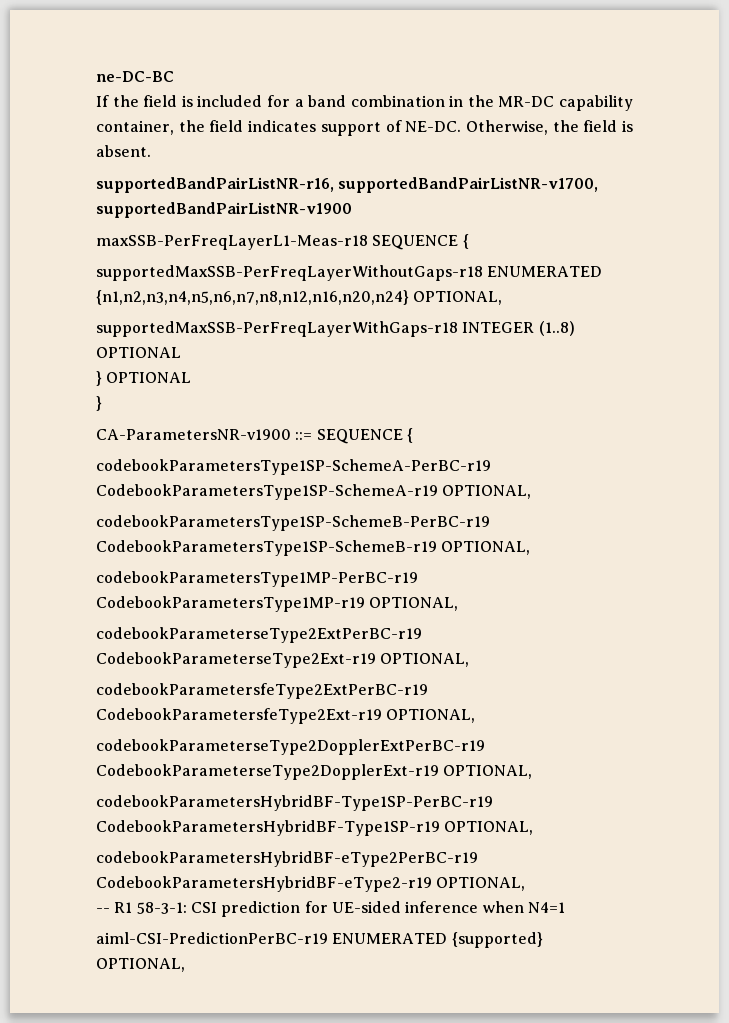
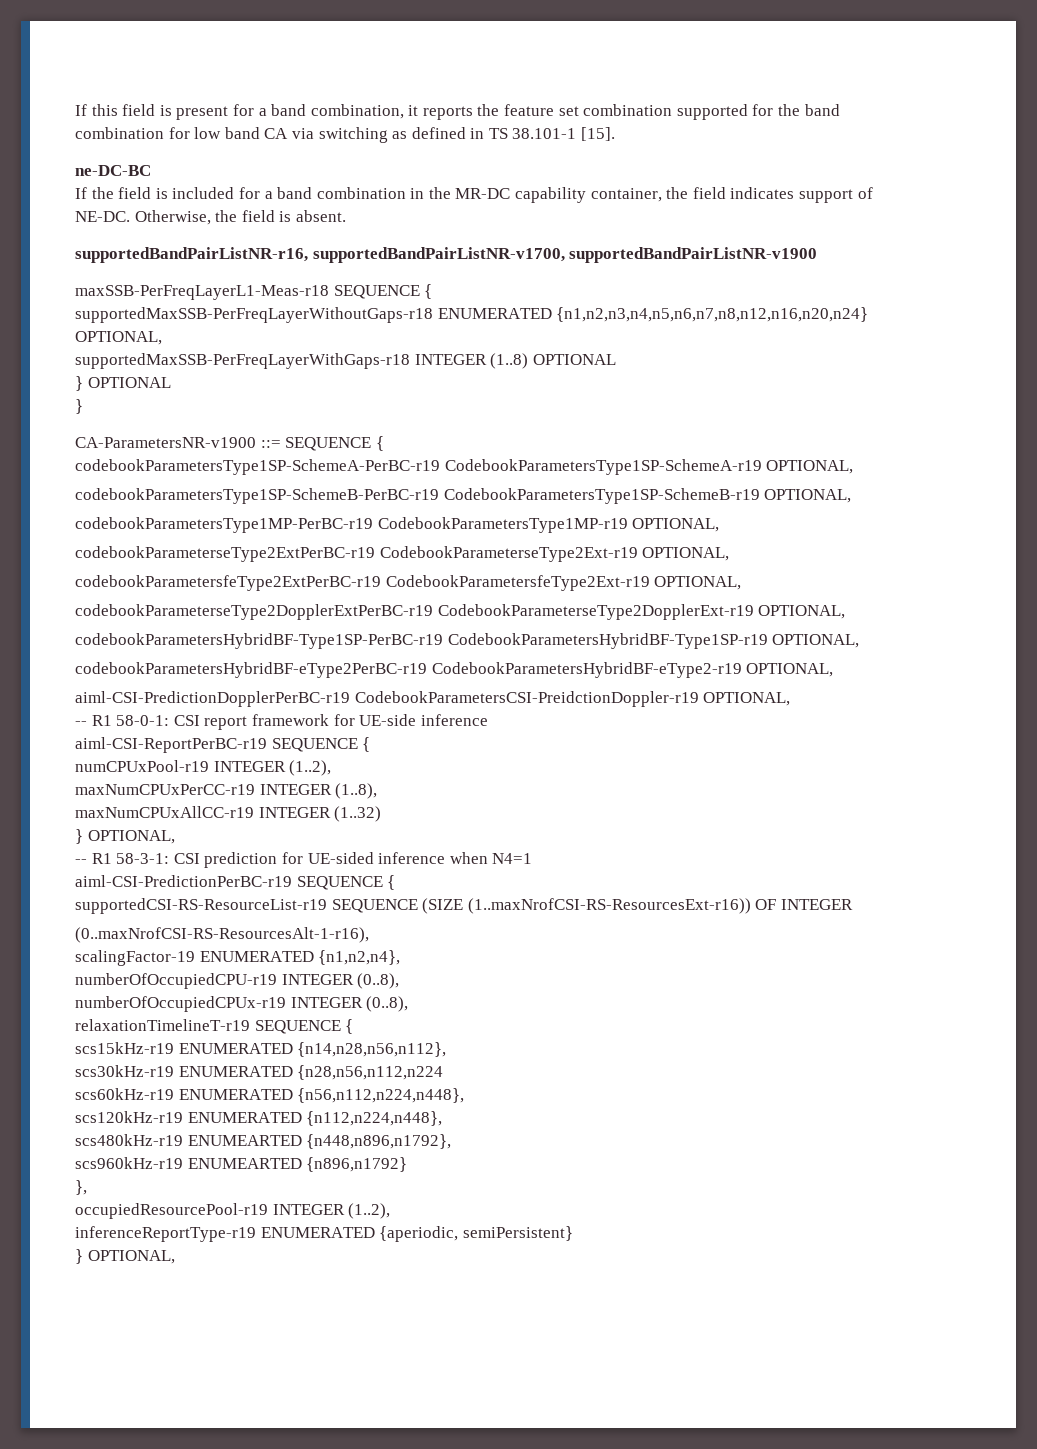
(96, 76) none -> [75,104,840,120] [75,127,616,143] If this field is present for a band combination, it reports the feature set combination supported for the band combination for low band CA via switching as defined in TS 38.101-1 [15]. //
(526, 884) none -> [75,691,791,707] [75,714,488,730] [75,737,371,753] [75,760,332,776] [75,783,378,799] [75,806,382,822] [75,829,175,844] // aiml-CSI-PredictionDopplerPerBC-r19 CodebookParametersCSI-PreidctionDoppler-r19 OPTIONAL, // -- R1 58-0-1: CSI report framework for UE-side inference // aiml-CSI-ReportPerBC-r19 SEQUENCE { // numCPUxPool-r19 INTEGER (1..2), // maxNumCPUxPerCC-r19 INTEGER (1..8), // maxNumCPUxAllCC-r19 INTEGER (1..32) // } OPTIONAL,
[332,932,543,948] ENUMERATED {supported} -> [296,875,396,890] [75,898,853,914] [75,927,369,943] [75,950,401,966] [75,973,400,989] [75,996,409,1012] [75,1019,354,1034] [75,1042,447,1057] [75,1065,444,1080] [75,1088,465,1103] [75,1111,443,1126] [75,1134,452,1149] [75,1157,408,1172] [75,1180,87,1195] [75,1203,391,1219] [75,1226,573,1242] [75,1249,83,1264] SEQUENCE { // supportedCSI-RS-ResourceList-r19 SEQUENCE (SIZE (1..maxNrofCSI-RS-ResourcesExt-r16)) OF INTEGER // (0..maxNrofCSI-RS-ResourcesAlt-1-r16), // scalingFactor-19 ENUMERATED {n1,n2,n4}, // numberOfOccupiedCPU-r19 INTEGER (0..8), // numberOfOccupiedCPUx-r19 INTEGER (0..8), // relaxationTimelineT-r19 SEQUENCE { // scs15kHz-r19 ENUMERATED {n14,n28,n56,n112}, // scs30kHz-r19 ENUMERATED {n28,n56,n112,n224 // scs60kHz-r19 ENUMERATED {n56,n112,n224,n448}, // scs120kHz-r19 ENUMERATED {n112,n224,n448}, // scs480kHz-r19 ENUMEARTED {n448,n896,n1792}, // scs960kHz-r19 ENUMEARTED {n896,n1792} // }, // occupiedResourcePool-r19 INTEGER (1..2), // inferenceReportType-r19 ENUMERATED {aperiodic, semiPersistent} // }

